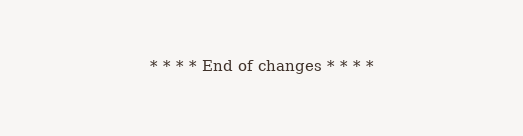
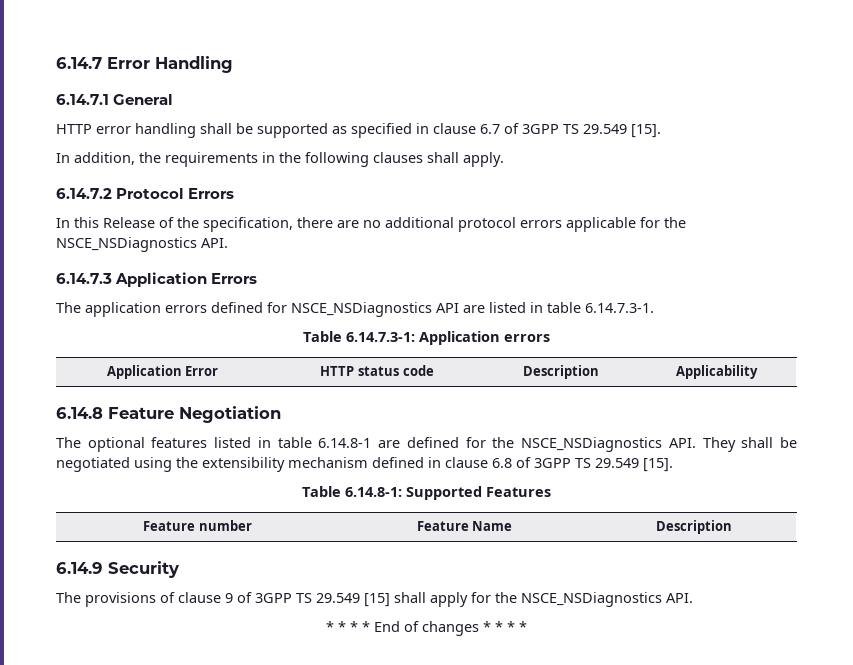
(149, 65) none -> [56,56,233,73] [56,94,174,105] [56,123,661,138] [56,152,504,167] [56,188,235,199] [56,217,686,232] [56,237,228,252] [56,272,258,287] [56,302,654,317] [303,331,550,345] [106,365,219,379] [320,365,434,376] [523,365,599,379] [676,365,758,379] [56,406,281,423] [56,437,798,452] [56,457,673,472] [302,486,551,500] [143,520,252,531] [416,521,513,531] [655,520,732,534] [56,561,179,578] [56,592,693,607] 6.14.7 Error Handling // 6.14.7.1 General // HTTP error handling shall be supported as specified in clause 6.7 of 3GPP TS 29.549 [15]. // In addition, the requirements in the following clauses shall apply. // 6.14.7.2 Protocol Errors // In this Release of the specification, there are no additional protocol errors applicable for the NSCE_NSDiagnostics API. // 6.14.7.3 Application Errors // The application errors defined for NSCE_NSDiagnostics API are listed in table 6.14.7.3-1. // Table 6.14.7.3-1: Application errors // Application Error | HTTP status code | Description | Applicability // 6.14.8 Feature Negotiation // The optional features listed in table 6.14.8-1 are defined for the NSCE_NSDiagnostics API. They shall be negotiated using the extensibility mechanism defined in clause 6.8 of 3GPP TS 29.549 [15]. // Table 6.14.8-1: Supported Features // Feature number | Feature Name | Description // 6.14.9 Security // The provisions of clause 9 of 3GPP TS 29.549 [15] shall apply for the NSCE_NSDiagnostics API. //

